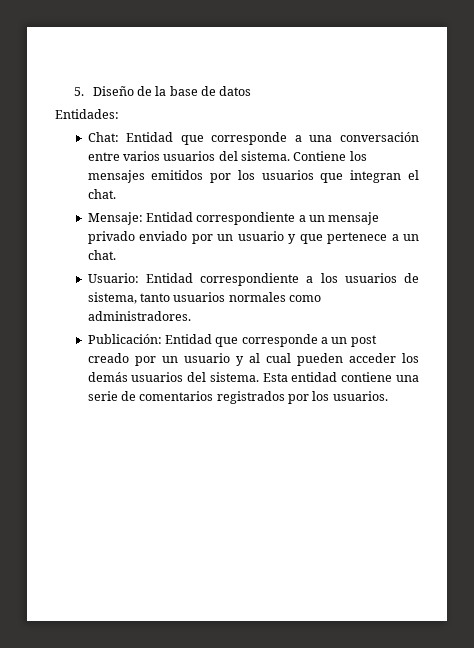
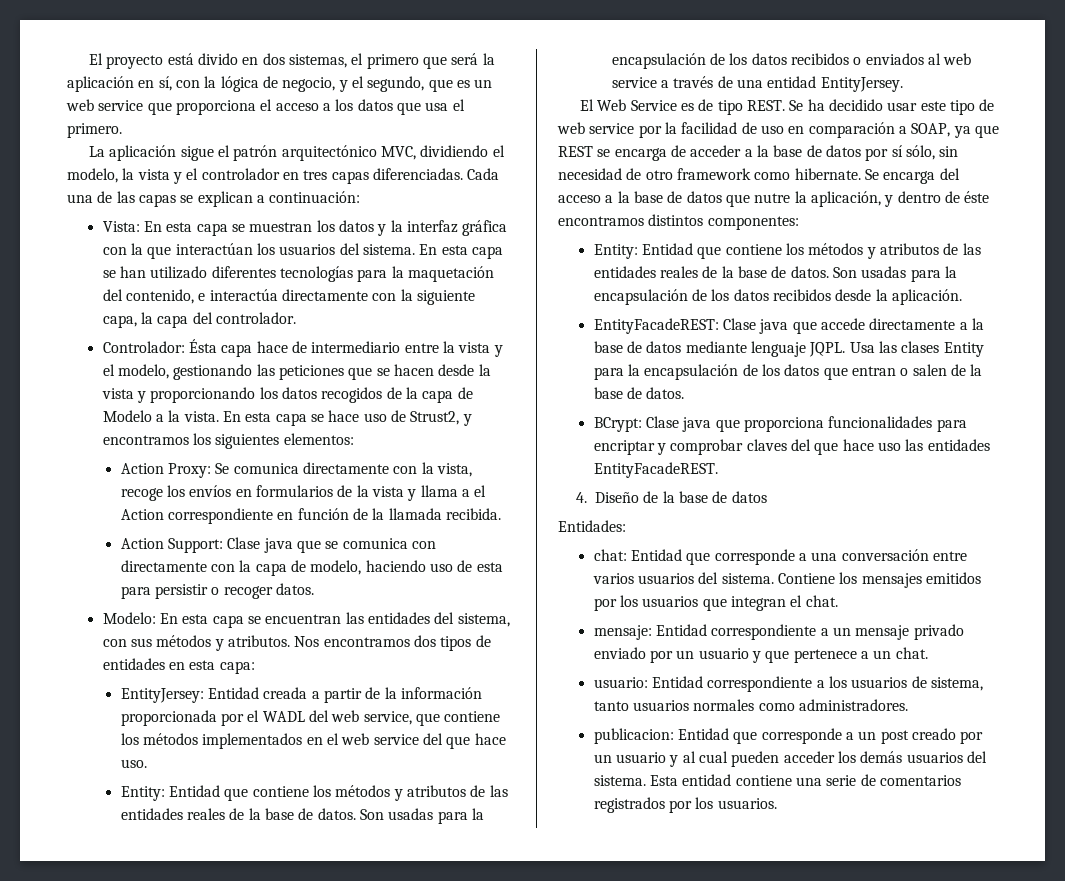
[73,87,84,96] 5. -> [89,53,495,69] [67,76,493,92] [66,99,465,115] [67,123,122,138] [89,145,505,161] [67,168,500,184] [67,191,361,207] [102,220,508,236] [102,243,503,259] [102,266,494,282] [102,289,475,305] [102,312,296,328] [102,339,503,357] [102,364,491,380] [101,387,473,403] [102,410,472,426] [102,433,354,449] [120,462,473,478] [120,485,487,501] [120,508,502,524] [120,537,437,553] [120,560,503,576] [120,583,315,599] [102,612,510,628] [102,635,491,651] [102,658,255,674] [120,687,483,703] [120,710,501,726] [120,733,506,749] [120,759,147,768] [120,785,508,801] [120,808,484,824] [611,53,972,69] [611,76,903,92] [580,99,995,115] [557,122,999,138] [558,145,959,161] [558,168,960,184] [558,191,990,207] [558,214,799,230] [593,243,981,259] [593,266,957,282] [593,289,962,305] [593,318,984,334] [593,341,984,357] [593,364,983,380] [593,387,685,399] [593,416,967,432] [593,439,990,455] [593,462,718,478] [576,492,588,503] El proyecto está divido en dos sistemas, el primero que será la aplicación en sí, con la lógica de negocio, y el segundo, que es un web service que proporciona el acceso a los datos que usa el primero. // La aplicación sigue el patrón arquitectónico MVC, dividiendo el modelo, la vista y el controlador en tres capas diferenciadas. Cada una de las capas se explican a continuación: // Vista: En esta capa se muestran los datos y la interfaz gráfica con la que interactúan los usuarios del sistema. En esta capa se han utilizado diferentes tecnologías para la maquetación del contenido, e interactúa directamente con la siguiente capa, la capa del controlador. // Controlador: Ésta capa hace de intermediario entre la vista y el modelo, gestionando las peticiones que se hacen desde la vista y proporcionando los datos recogidos de la capa de Modelo a la vista. En esta capa se hace uso de Strust2, y encontramos los siguientes elementos: // Action Proxy: Se comunica directamente con la vista, recoge los envíos en formularios de la vista y llama a el Action correspondiente en función de la llamada recibida. // Action Support: Clase java que se comunica con directamente con la capa de modelo, haciendo uso de esta para persistir o recoger datos. // Modelo: En esta capa se encuentran las entidades del sistema, con sus métodos y atributos. Nos encontramos dos tipos de entidades en esta capa: // EntityJersey: Entidad creada a partir de la información proporcionada por el WADL del web service, que contiene los métodos implementados en el web service del que hace uso. // Entity: Entidad que contiene los métodos y atributos de las entidades reales de la base de datos. Son usadas para la encapsulación de los datos recibidos o enviados al web service a través de una entidad EntityJersey. // El Web Service es de tipo REST. Se ha decidido usar este tipo de web service por la facilidad de uso en comparación a SOAP, ya que REST se encarga de acceder a la base de datos por sí sólo, sin necesidad de otro framework como hibernate. Se encarga del acceso a la base de datos que nutre la aplicación, y dentro de éste encontramos distintos componentes: // Entity: Entidad que contiene los métodos y atributos de las entidades reales de la base de datos. Son usadas para la encapsulación de los datos recibidos desde la aplicación. // EntityFacadeREST: Clase java que accede directamente a la base de datos mediante lenguaje JQPL. Usa las clases Entity para la encapsulación de los datos que entran o salen de la base de datos. // BCrypt: Clase java que proporciona funcionalidades para encriptar y comprobar claves del que hace uso las entidades EntityFacadeREST. // 4.
[87,132,119,142] Chat: -> [593,549,627,561] chat:
[87,212,143,225] Mensaje: -> [593,625,652,640] mensaje:
[87,273,139,283] Usuario: -> [593,677,648,688] usuario:
[87,334,162,344] Publicación: -> [593,728,674,744] publicacion:

